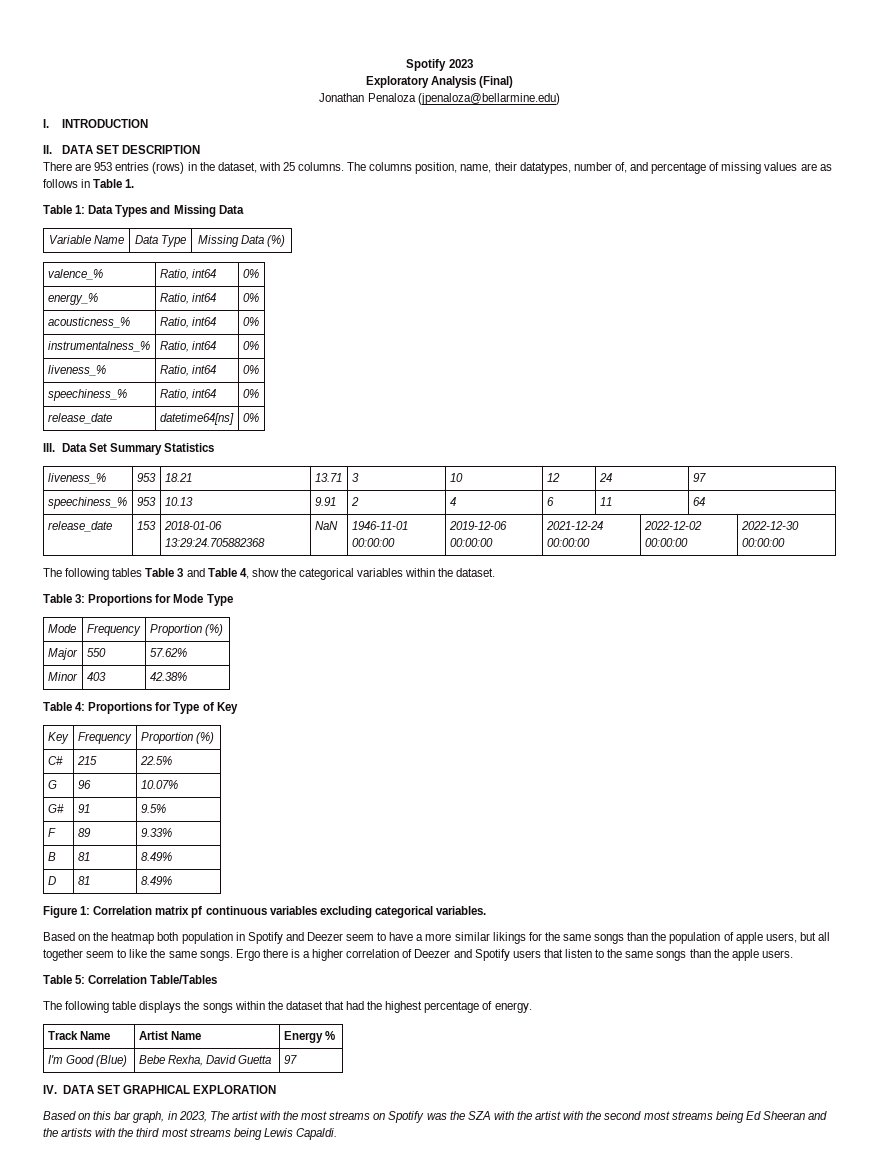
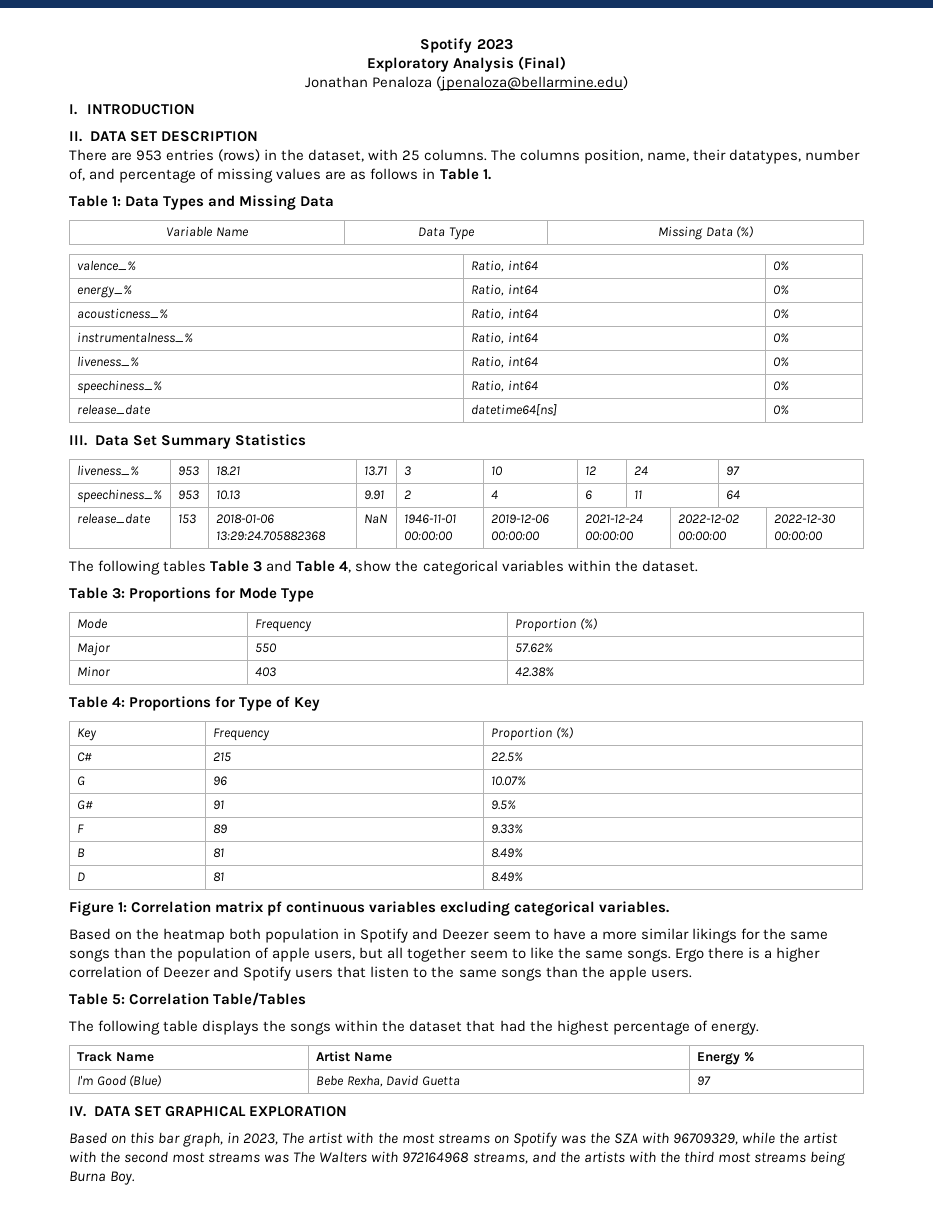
(514, 1115) none -> [672,1132,775,1145] 96709329, while
[715,1111,805,1123] being Ed Sheeran -> [264,1151,528,1164] was The Walters with 972164968 streams,
[263,1128,337,1140] Lewis Capaldi. -> [69,1171,136,1185] Burna Boy.

